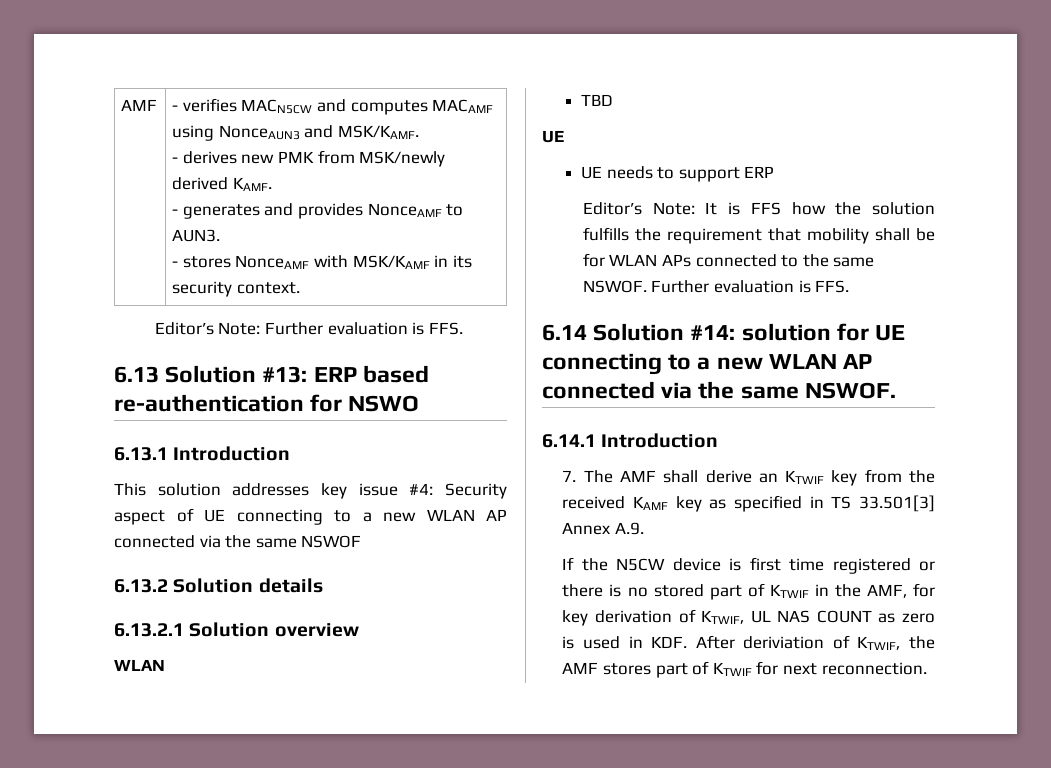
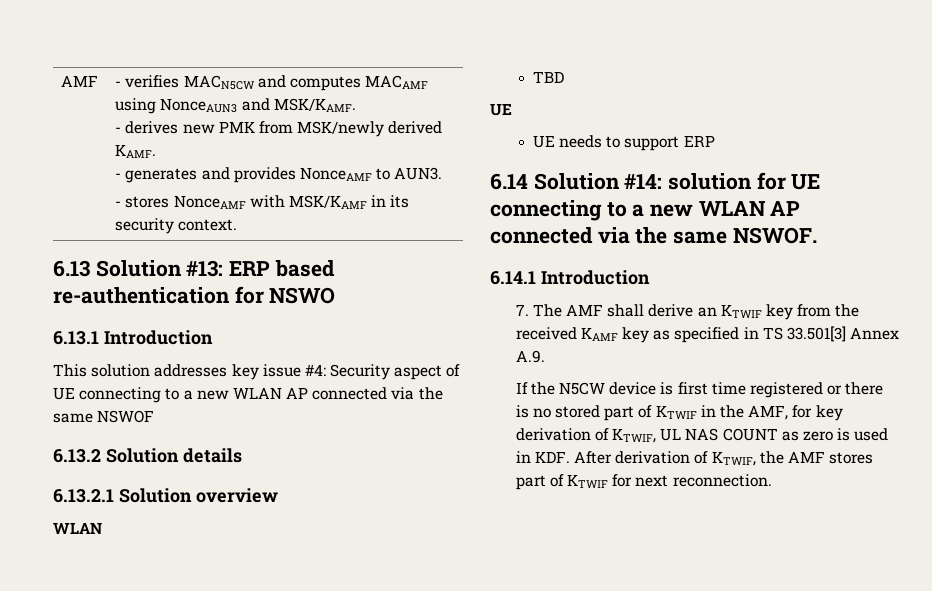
[154,322,463,335] // Editor’s Note: Further evaluation is FFS. -> (238, 225) none
[582,202,935,215] [582,227,935,244] [582,253,875,267] [582,280,850,293] // Editor’s Note: It is FFS how the solution fulfills the requirement that mobility shall be for WLAN APs connected to the same NSWOF. Further evaluation is FFS. -> (715, 141) none
[743,636,825,649] deriviation -> [615,451,691,464] derivation

